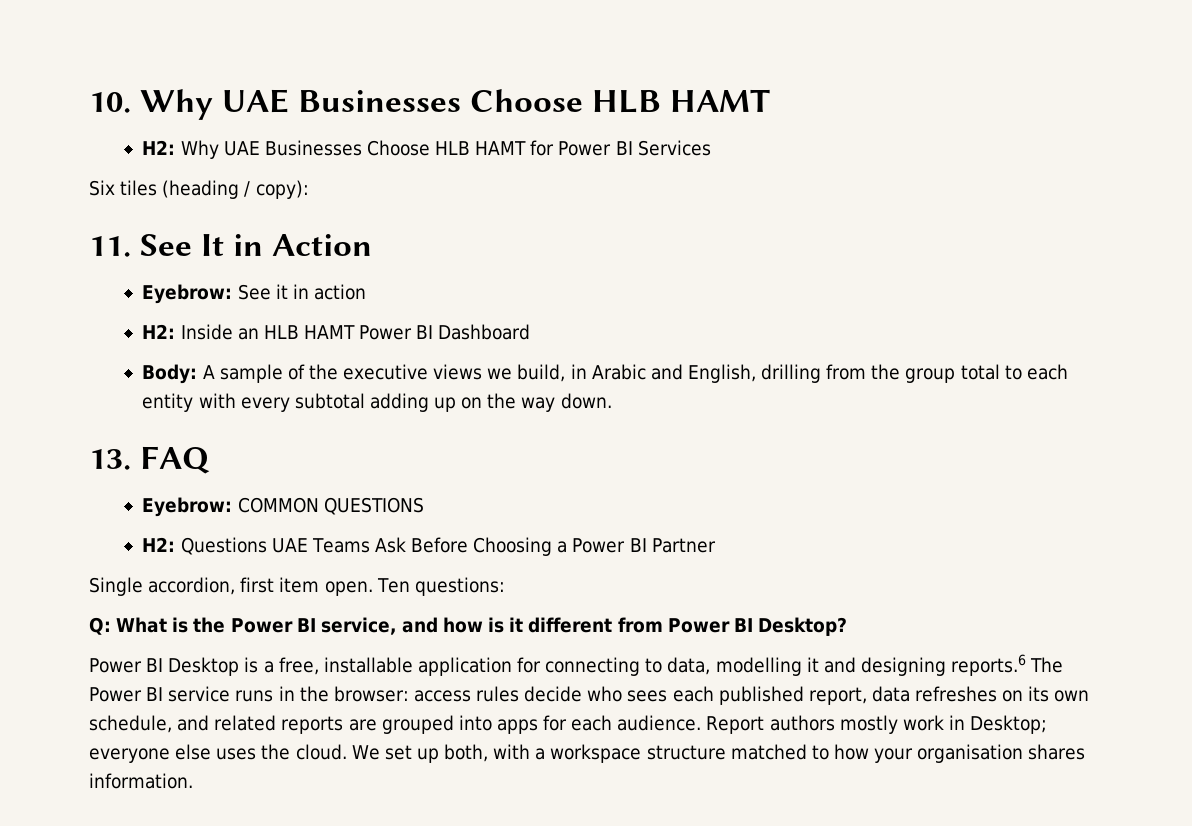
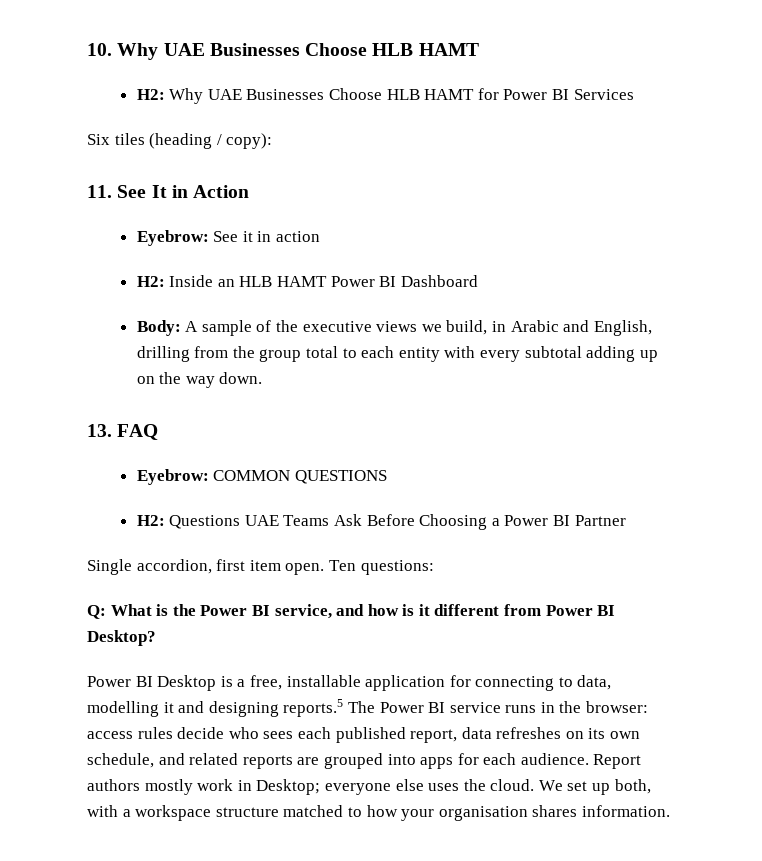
[951,654,1027,676] reports.6 -> [283,699,344,717] reports.5

